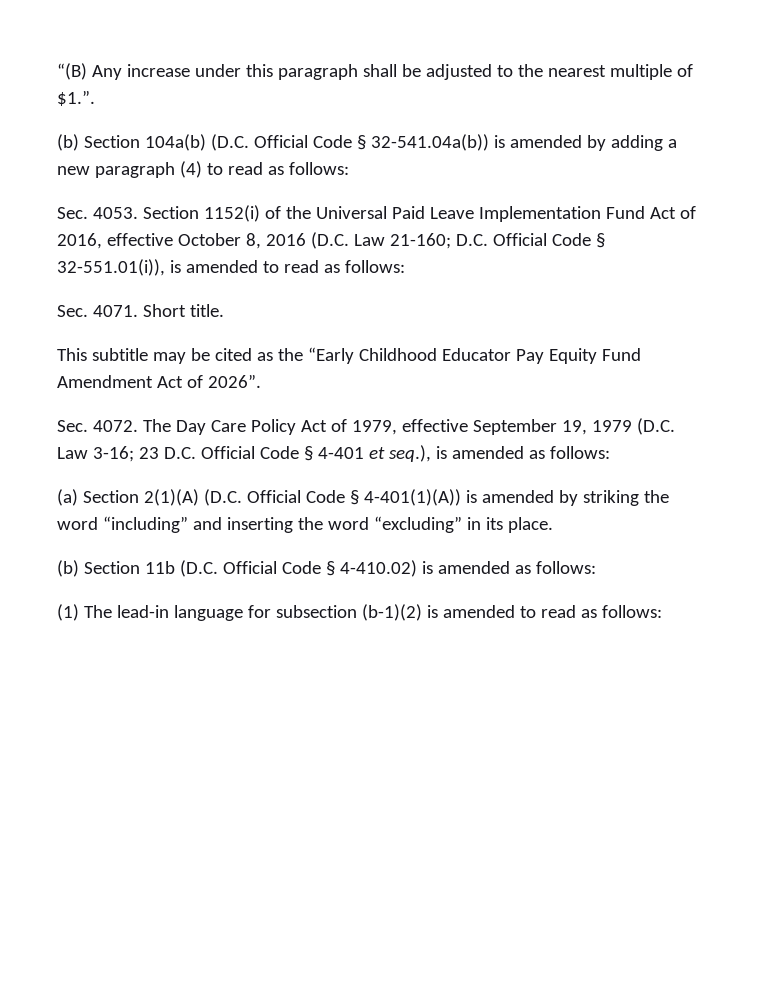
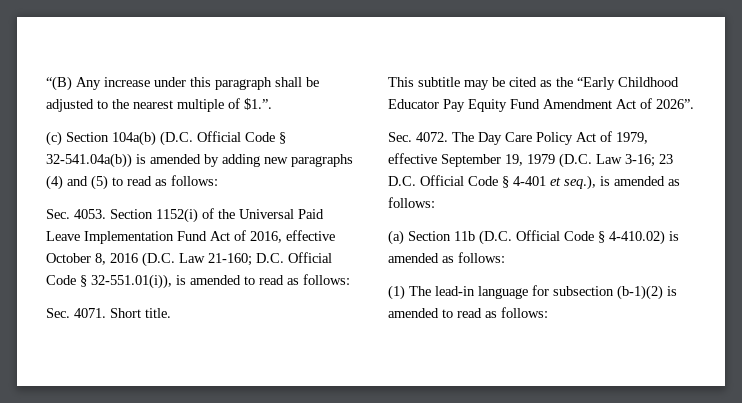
[57,134,79,151] (b) -> [46,131,62,146] (c)
[667,139,677,148] [57,161,202,178] a new paragraph (4) -> [264,154,353,167] [46,175,108,190] new paragraphs (4) and (5)
[143,489,669,506] [57,516,553,533] [57,560,140,577] 2(1)(A) (D.C. Official Code § 4-401(1)(A)) is amended by striking the word “including” and inserting the word “excluding” in its place. // (b) Section -> (451, 236) none

